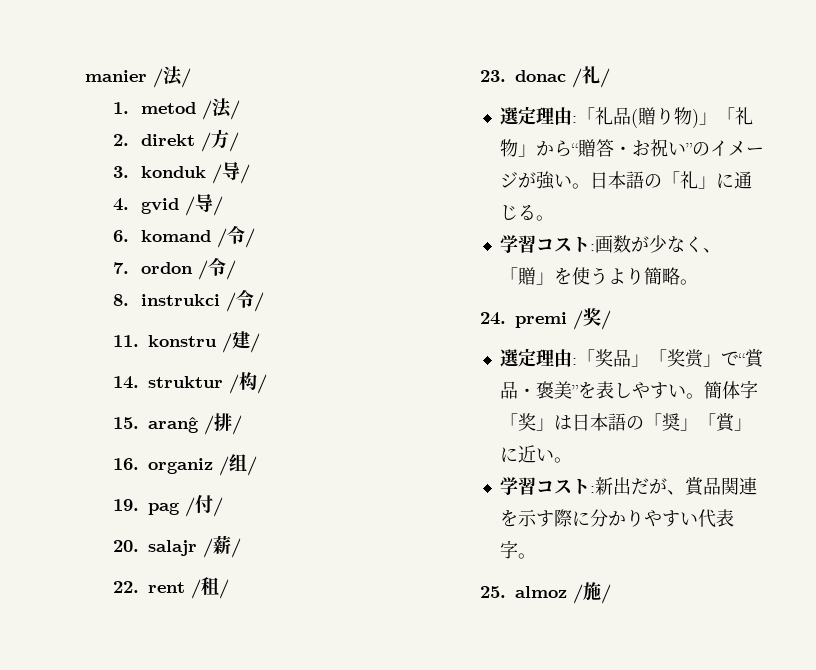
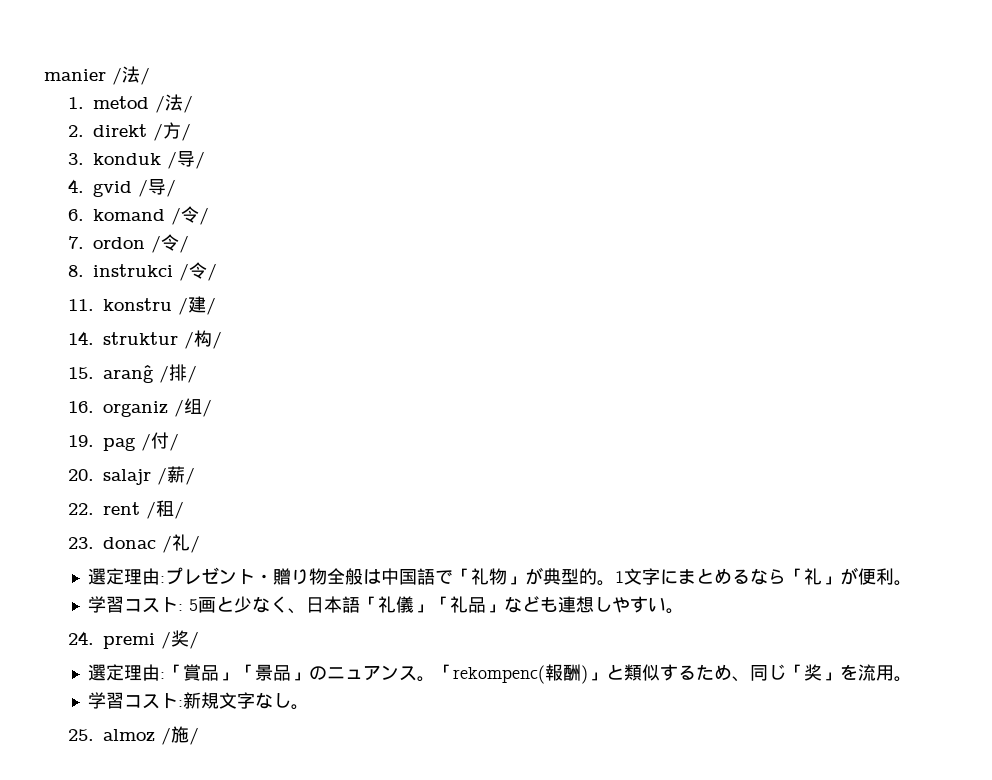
[576,107,753,128] [499,139,764,157] [499,171,752,190] [499,205,554,221] [499,235,721,253] [499,267,680,285] 「礼品(贈り物)」「礼物」から“贈答・お祝い”のイメージが強い。日本語の「礼」に通じる。 // 学習コスト:画数が少なく、「贈」を使うより簡略 -> [165,567,913,586] [88,596,667,614] プレゼント・贈り物全般は中国語で「礼物」が典型的。1文字にまとめるなら「礼」が便利。 // 学習コスト: 5画と少なく、日本語「礼儀」「礼品」なども連想しやすい
[594,348,764,368] [499,380,758,399] [499,412,752,432] [499,445,554,463] 奖品」「奖赏」で“賞品・褒美”を表しやすい。簡体字「奖」は日本語の「奨」「賞」に近い -> [183,664,895,684] 賞品」「景品」のニュアンス。「rekompenc(報酬)」と類似するため、同じ「奖」を流用
[612,476,757,496] [499,509,734,528] [499,540,518,559] 出だが、賞品関連を示す際に分かりやすい代表字 -> [201,692,292,709] 規文字なし

